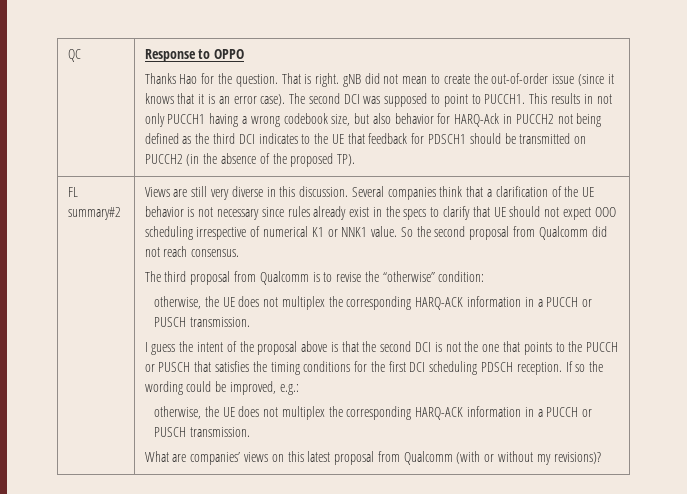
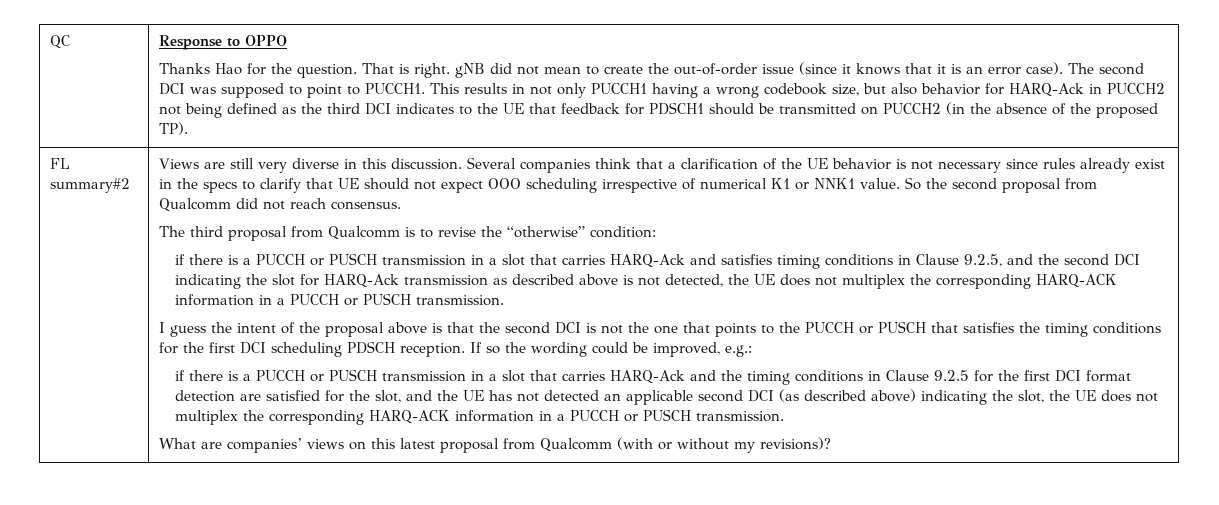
[154,296,202,309] otherwise, -> [174,253,1140,269] [174,274,723,289] if there is a PUCCH or PUSCH transmission in a slot that carries HARQ-Ack and satisfies timing conditions in Clause 9.2.5, and the second DCI indicating the slot for HARQ-Ack transmission as described above is not detected,
[154,406,202,419] otherwise, -> [174,369,1131,385] [174,389,1044,405] if there is a PUCCH or PUSCH transmission in a slot that carries HARQ-Ack and the timing conditions in Clause 9.2.5 for the first DCI format detection are satisfied for the slot, and the UE has not detected an applicable second DCI (as described above) indicating the slot,

